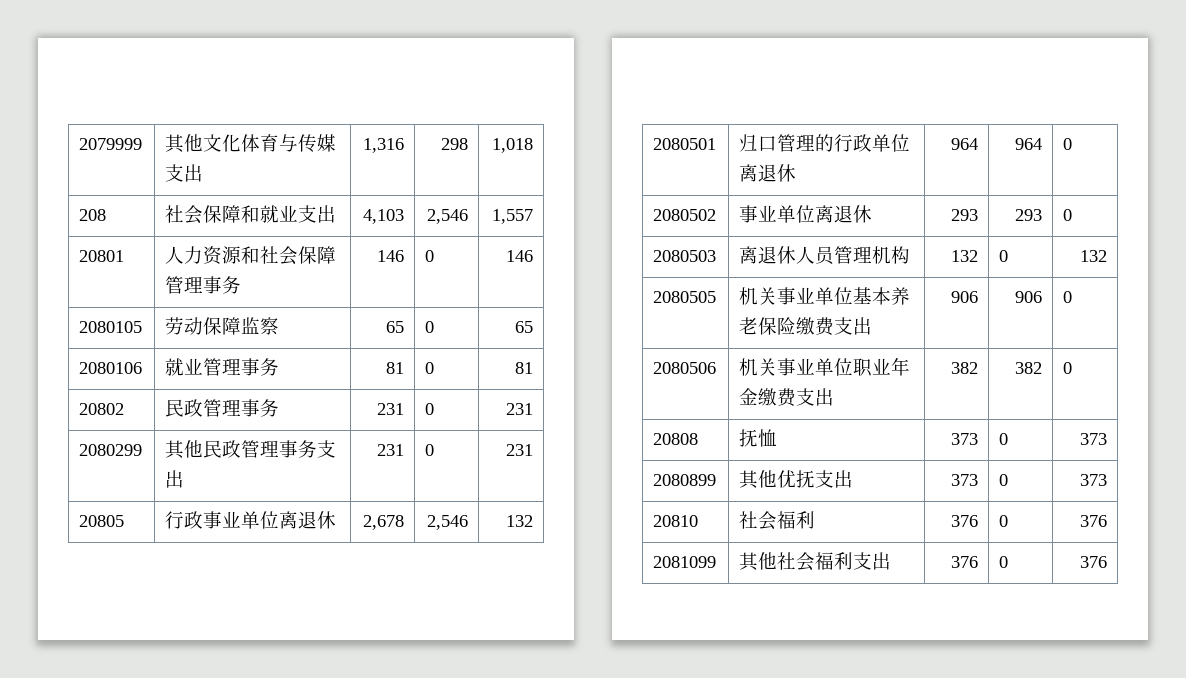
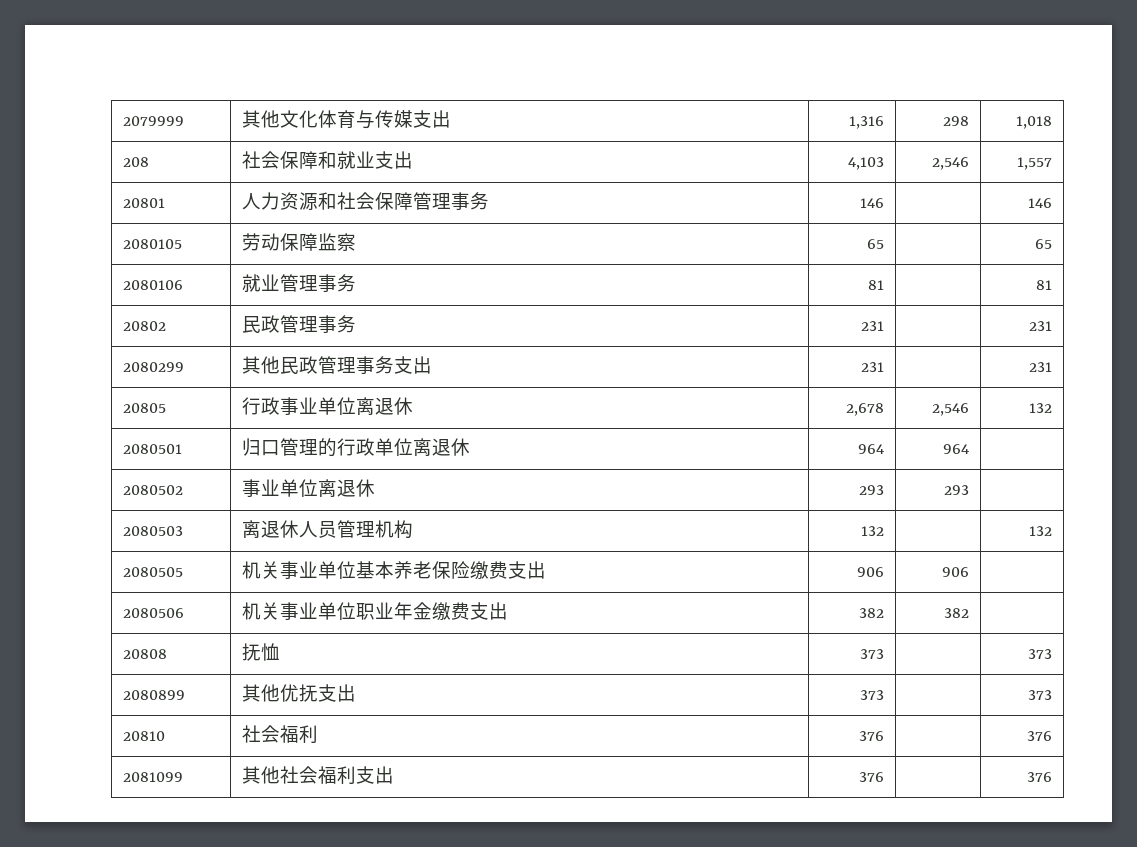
[425,250,435,262] 0 -> (884, 203) none
[425,321,435,333] 0 -> (884, 244) none
[425,362,435,374] 0 -> (884, 285) none
[425,403,435,415] 0 -> (884, 326) none
[425,444,435,456] 0 -> (884, 367) none
[1063,138,1073,150] 0 -> (969, 449) none
[1063,209,1073,221] 0 -> (969, 490) none
[999,250,1009,262] 0 -> (884, 531) none
[1063,291,1073,303] 0 -> (969, 572) none
[1063,362,1073,374] 0 -> (969, 613) none
[999,433,1009,445] 0 -> (884, 654) none
[999,474,1009,486] 0 -> (884, 695) none
[999,515,1009,527] 0 -> (884, 736) none
[999,556,1009,568] 0 -> (884, 777) none

